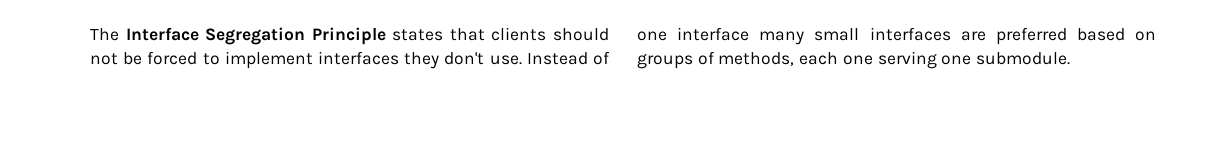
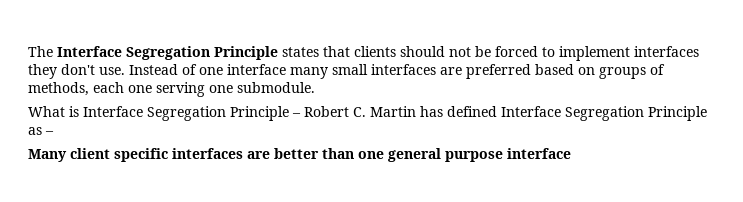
(1071, 58) none -> [28,106,707,121] [28,127,54,135] [28,148,571,162] // What is Interface Segregation Principle – Robert C. Martin has defined Interface Segregation Principle as – // Many client specific interfaces are better than one general purpose interface

